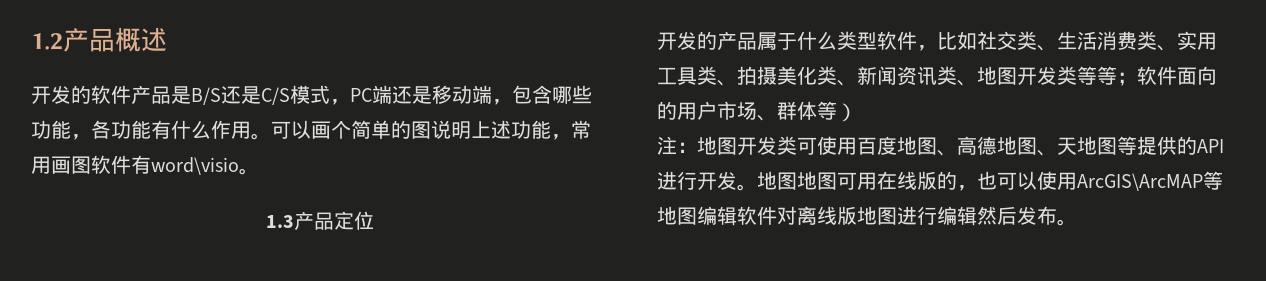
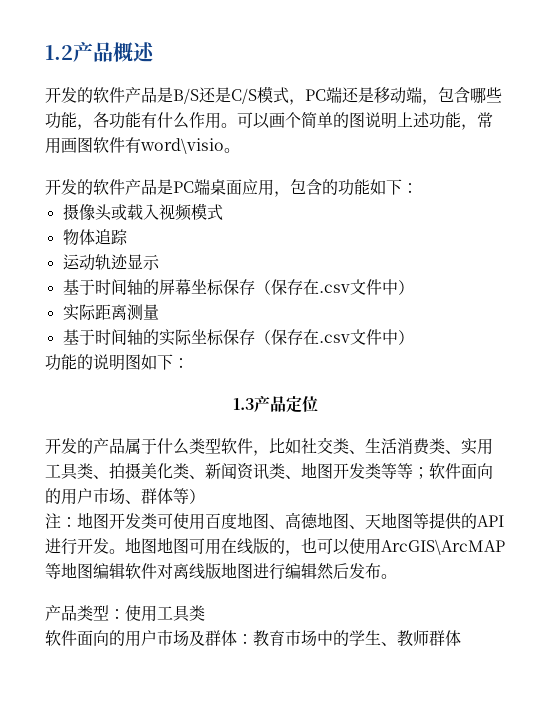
(259, 171) none -> [45,179,418,197] [62,203,223,221] [62,229,128,246] [62,254,160,271] [62,279,414,296] [62,304,159,321] [62,329,414,346] [45,354,189,371] // 开发的软件产品是PC端桌面应用，包含的功能如下： // 摄像头或载入视频模式 // 物体追踪 // 运动轨迹显示 // 基于时间轴的屏幕坐标保存（保存在.csv文件中） // 实际距离测量 // 基于时间轴的实际坐标保存（保存在.csv文件中） // 功能的说明图如下：
(1077, 222) none -> [45,605,205,622] [45,630,461,647] // 产品类型：使用工具类 // 软件面向的用户市场及群体：教育市场中的学生、教师群体

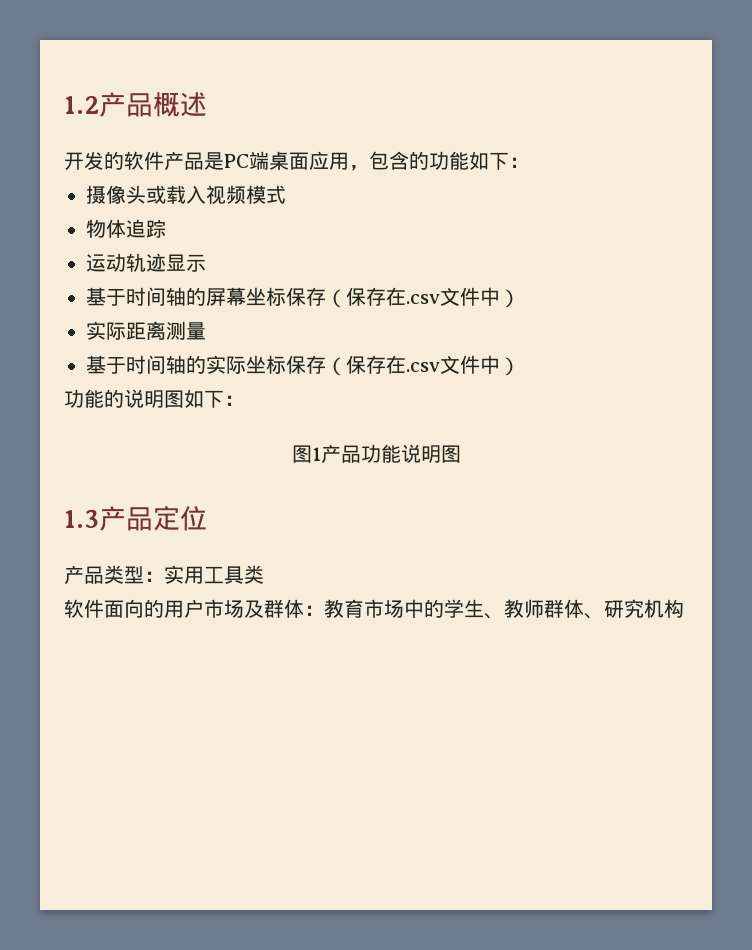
[45,86,502,105] [45,112,493,130] [45,137,240,154] // 开发的软件产品是B/S还是C/S模式，PC端还是移动端，包含哪些功能，各功能有什么作用。可以画个简单的图说明上述功能，常用画图软件有word\visio。 -> (207, 104) none
[232,396,318,413] [45,437,493,456] [45,462,493,480] [45,488,205,505] [45,512,504,530] [45,537,505,556] [45,562,397,580] 1.3产品定位 // 开发的产品属于什么类型软件，比如社交类、生活消费类、实用工具类、拍摄美化类、新闻资讯类、地图开发类等等；软件面向的用户市场、群体等） // 注：地图开发类可使用百度地图、高德地图、天地图等提供的API进行开发。地图地图可用在线版的，也可以使用ArcGIS\ArcMAP等地图编辑软件对离线版地图进行编辑然后发布。 -> [291,444,461,463] [64,505,207,531] 图1产品功能说明图 // 1.3产品定位
[125,605,141,621] 使 -> [164,565,184,584] 实
(461, 638) none -> [584,599,684,619] 、研究机构

